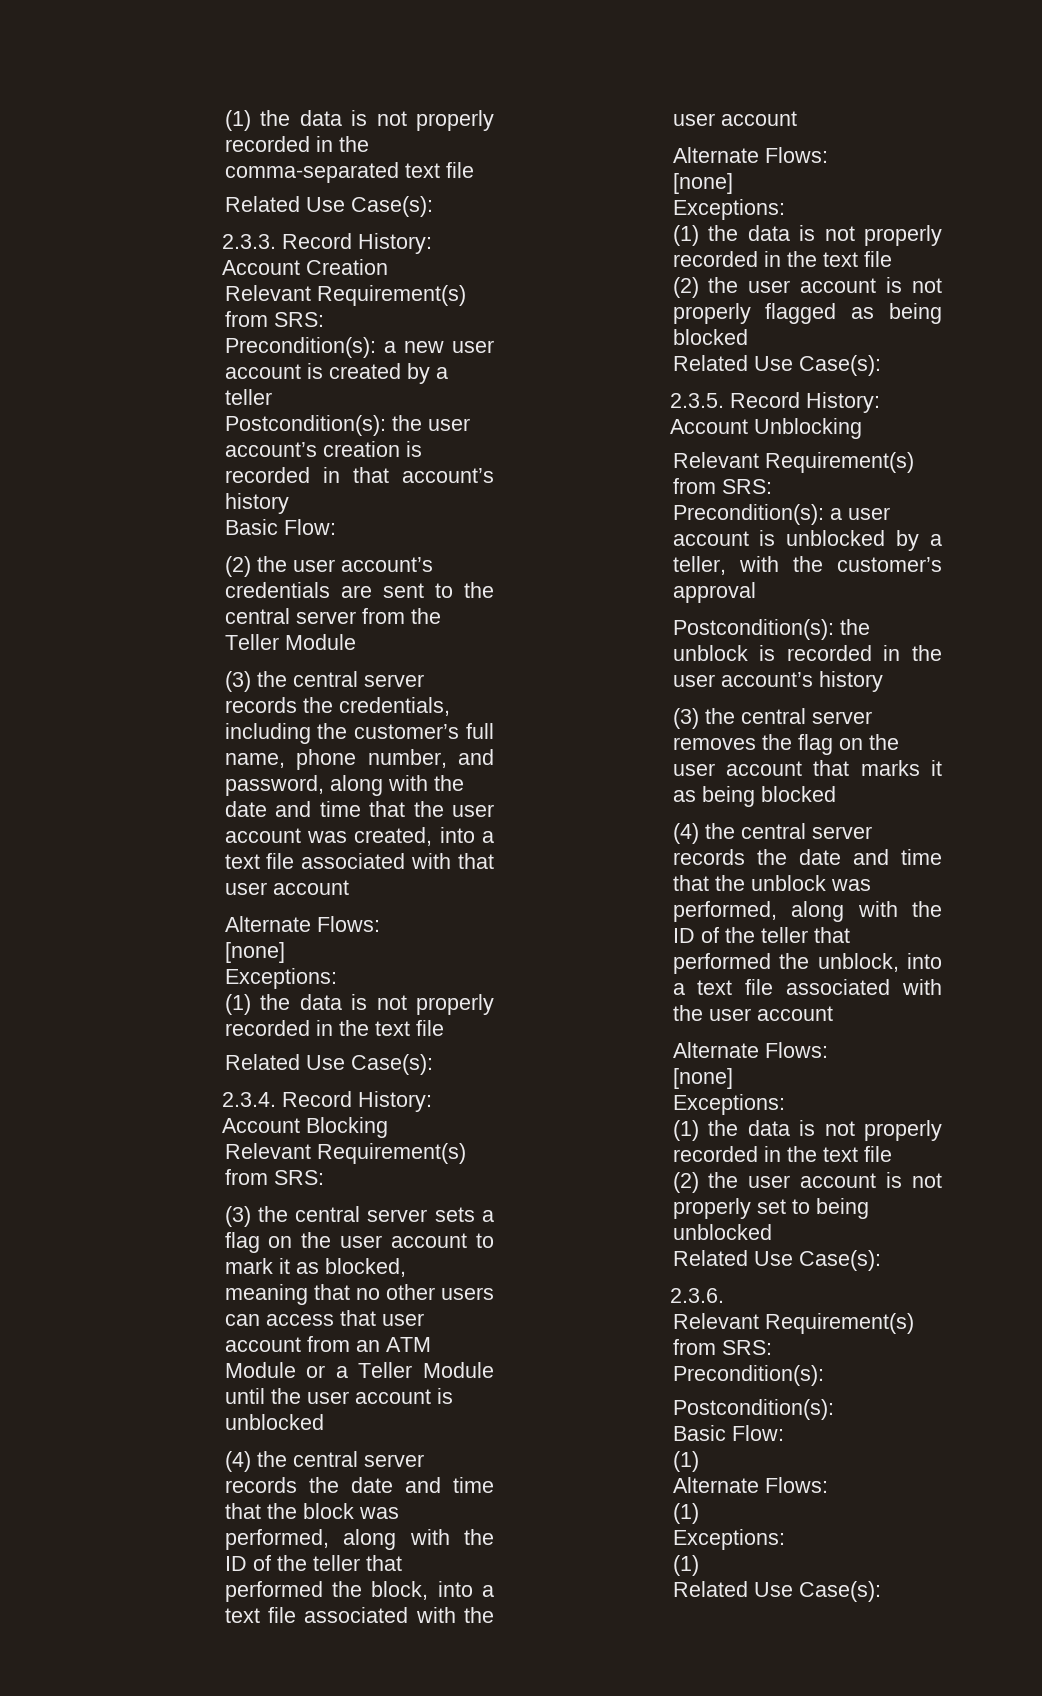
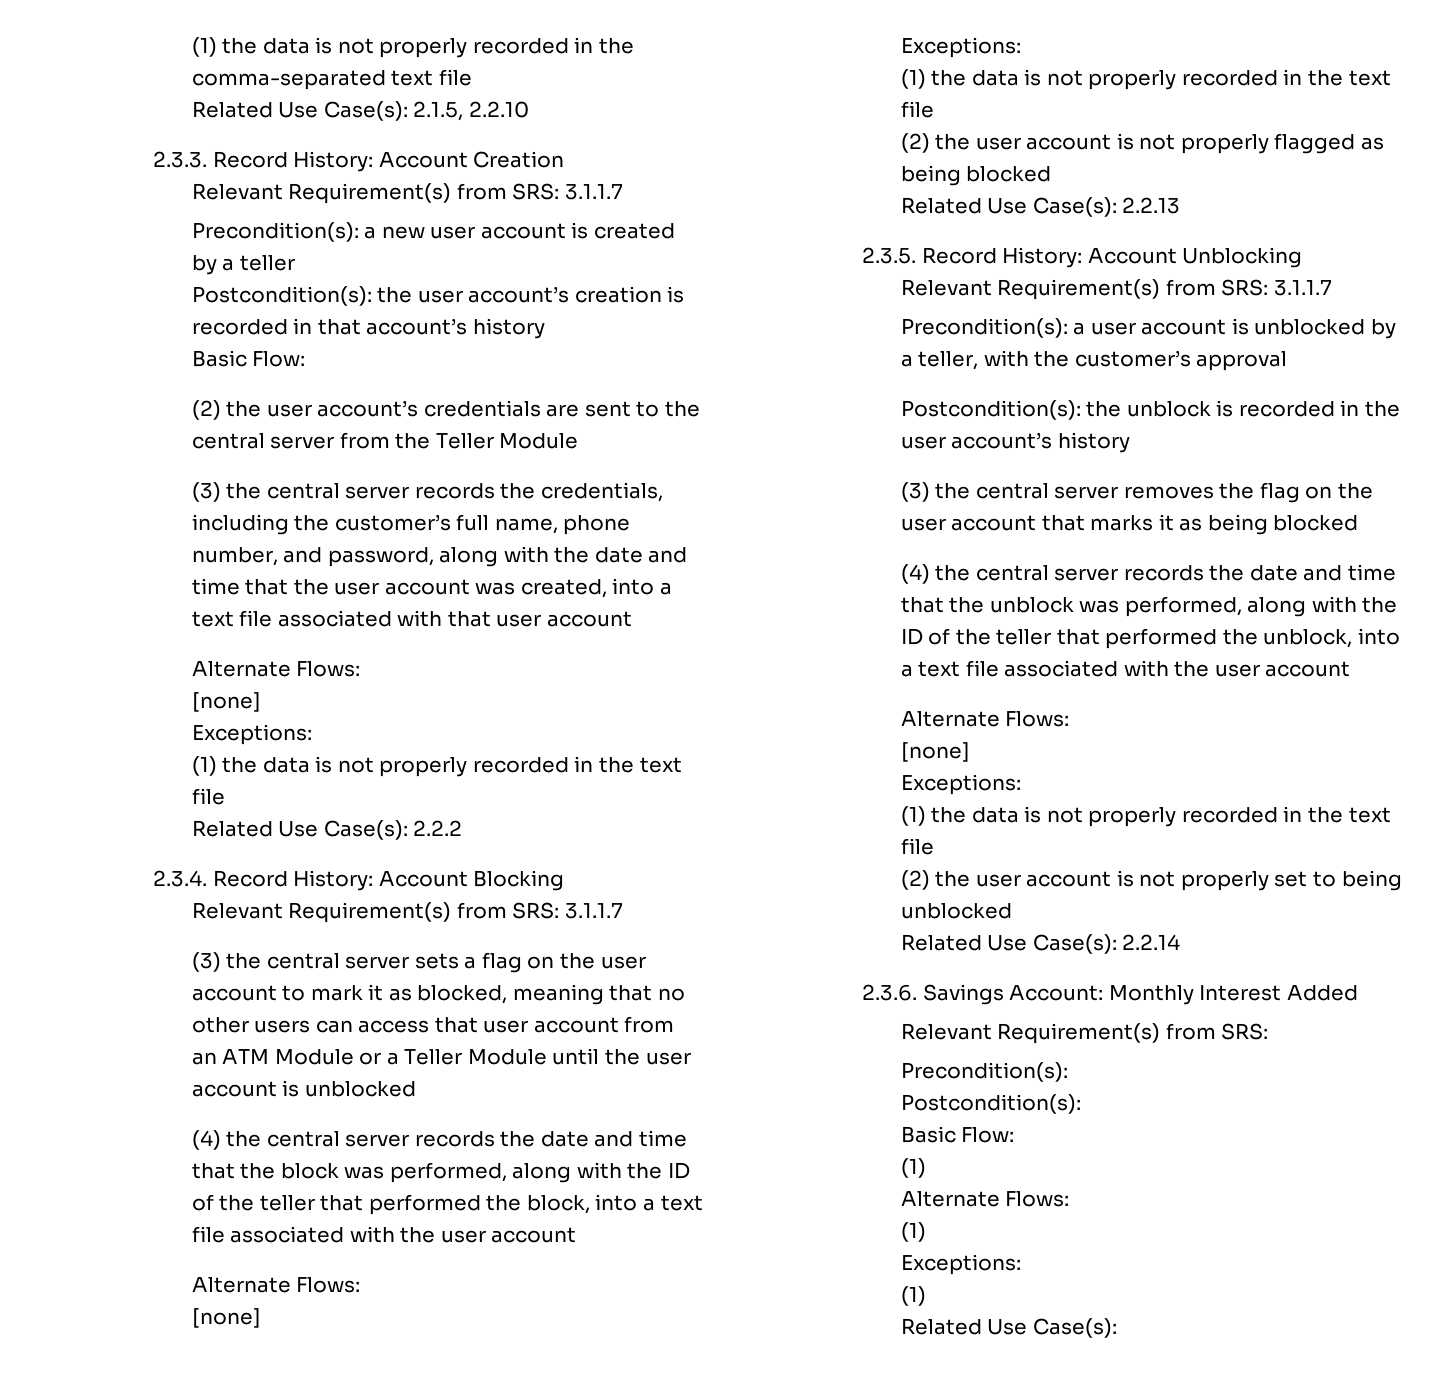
(433, 206) none -> [413,101,529,121] 2.1.5, 2.2.10
(324, 319) none -> [564,184,623,200] 3.1.1.7
(433, 1064) none -> [413,820,463,836] 2.2.2
(324, 1177) none -> [564,903,623,919] 3.1.1.7
(881, 365) none -> [1122,197,1181,214] 2.2.13
(772, 486) none -> [1273,280,1332,296] 3.1.1.7
(881, 1260) none -> [1122,934,1181,950] 2.2.14
(725, 1295) none -> [922,984,1358,1005] Savings Account: Monthly Interest Added

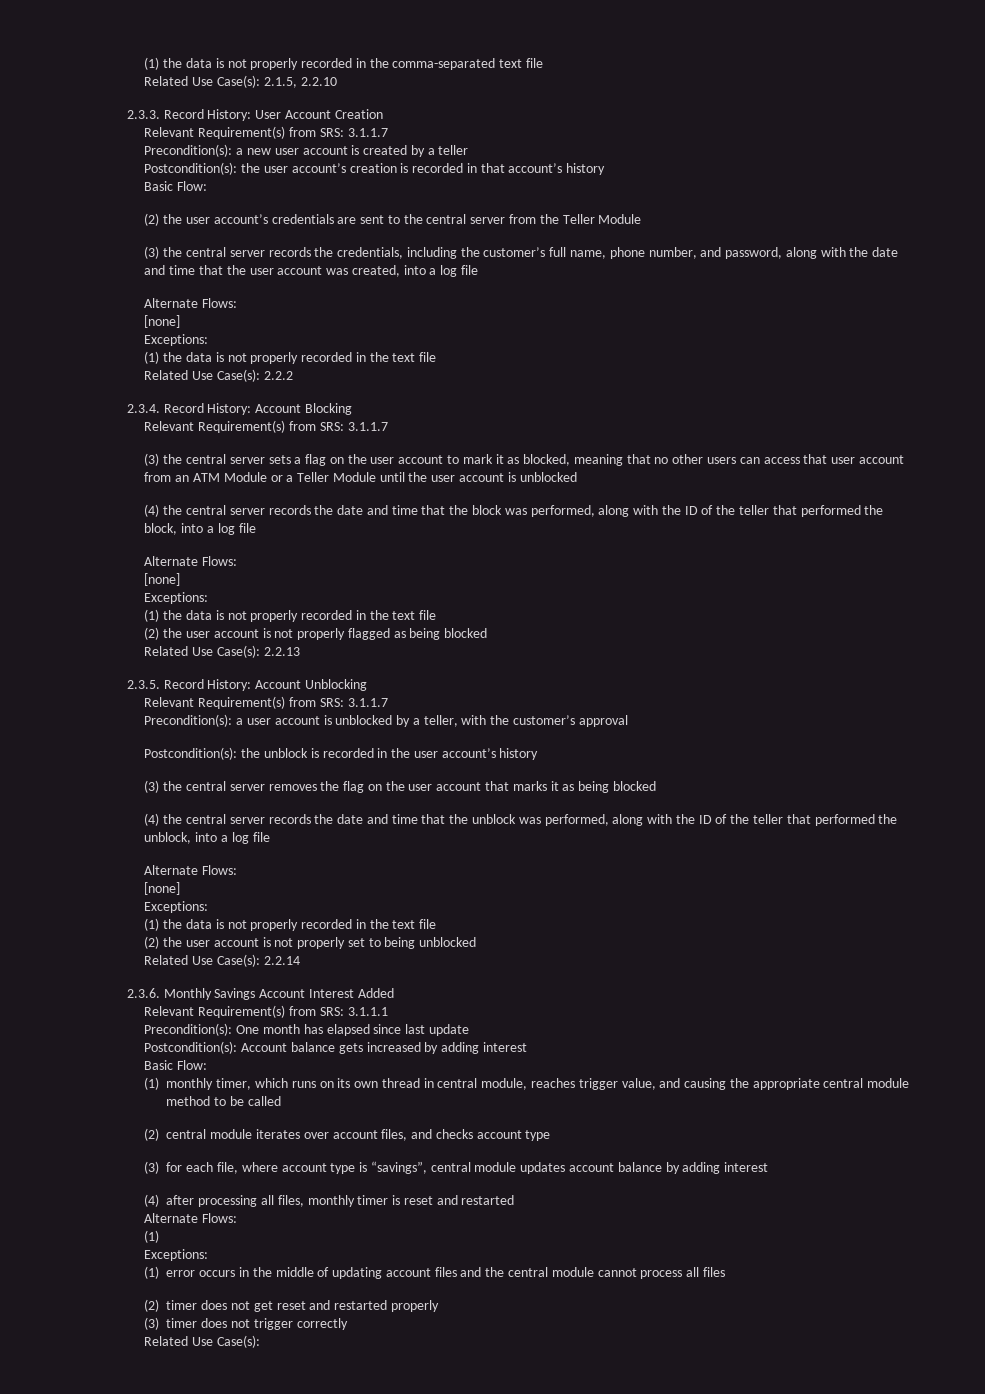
(374, 161) none -> [255,110,282,119] User
[191,610,632,627] text file associated with that user account -> [440,265,478,277] log file
[660,1195,703,1211] [191,1226,577,1243] text file associated with the user account -> [217,523,256,535] log file
[918,660,1351,677] text file associated with the user account -> [231,832,270,844] log file
[922,984,1194,1005] Savings Account: Monthly -> [163,988,306,1000] Monthly Savings Account
[900,1062,1068,1082] [900,1094,1081,1114] [900,1126,1015,1143] [900,1158,926,1178] // Precondition(s): // Postcondition(s): // Basic Flow: // (1) -> [347,1007,388,1016] [144,1023,469,1036] [144,1041,527,1054] [144,1060,208,1070] [144,1077,910,1090] [166,1096,281,1106] [144,1128,551,1141] [144,1161,769,1174] [144,1194,515,1207] 3.1.1.1 // Precondition(s): One month has elapsed since last update // Postcondition(s): Account balance gets increased by adding interest // Basic Flow: // (1) monthly timer, which runs on its own thread in central module, reaches trigger value, and causing the appropriate central module method to be called // (2) central module iterates over account files, and checks account type // (3) for each file, where account type is “savings”, central module updates account balance by adding interest // (4) after processing all files, monthly timer is reset and restarted
(926, 1296) none -> [166,1267,725,1279] [144,1299,439,1312] [144,1317,348,1330] error occurs in the middle of updating account files and the central module cannot process all files // (2) timer does not get reset and restarted properly // (3) timer does not trigger correctly

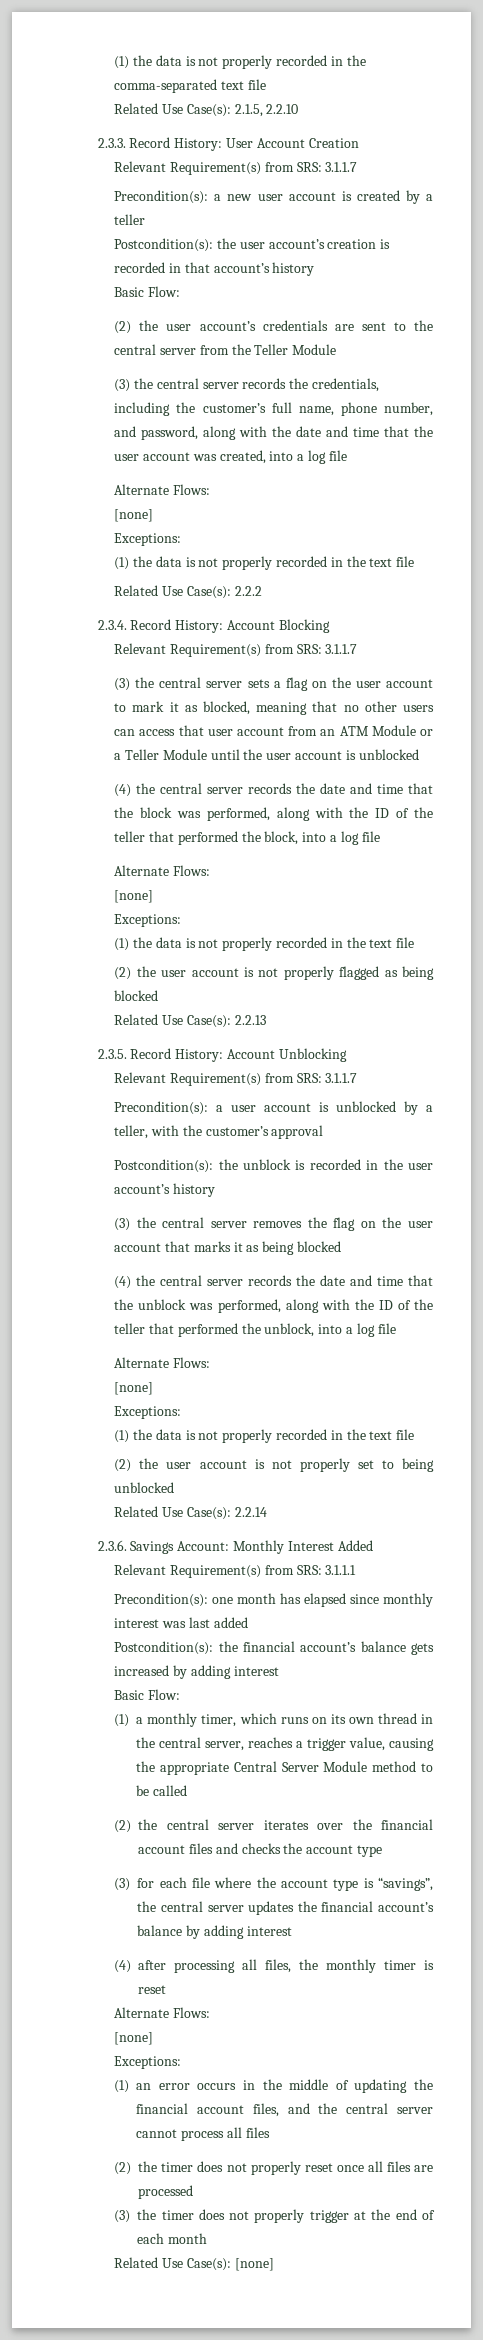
[163,988,306,1000] Monthly Savings Account -> [130,1540,285,1554] Savings Account: Monthly
[236,1025,260,1034] One -> [212,1597,234,1604] one
[405,1024,469,1036] [144,1041,288,1054] last update // Postcondition(s): Account -> [383,1593,434,1607] [114,1617,248,1628] [114,1641,357,1655] monthly interest was last added // Postcondition(s): the financial account’s
(160, 1083) none -> [136,1717,144,1724] a
[437,1078,575,1090] central module, reaches -> [136,1737,304,1751] the central server, reaches a
[659,1078,681,1088] and -> (386, 1744) none
[823,1078,910,1088] central module -> [233,1761,368,1772] Central Server Module
[166,1129,408,1141] central module iterates over account files, -> [138,1819,434,1830] [138,1843,214,1854] the central server iterates over the financial account files
(473, 1134) none -> [283,1843,303,1854] the
[216,1162,278,1174] file, where -> [191,1877,276,1888] file where the
[430,1162,614,1174] central module updates account -> [137,1901,434,1915] the central server updates the financial account’s
(304, 1201) none -> [299,1959,319,1970] the
[436,1195,515,1205] [144,1213,238,1223] [144,1230,160,1243] [144,1249,209,1261] [144,1266,160,1279] and restarted // Alternate Flows: // (1) // Exceptions: // (1) -> [114,2007,211,2018] [114,2032,154,2045] [114,2056,182,2069] [114,2080,152,2093] // Alternate Flows: // [none] // Exceptions: // (1) an
[385,1267,457,1277] account files -> [414,2079,434,2090] [136,2103,279,2117] the financial account files,
[551,1267,594,1277] module -> [396,2107,433,2114] server
[166,1300,439,1312] [144,1317,348,1330] [144,1335,260,1348] timer does not get reset and restarted properly // (3) timer does not trigger correctly // Related Use Case(s): -> [138,2161,433,2175] [138,2185,194,2199] [114,2209,435,2223] [137,2233,208,2244] [114,2257,274,2271] the timer does not properly reset once all files are processed // (3) the timer does not properly trigger at the end of each month // Related Use Case(s): [none]

